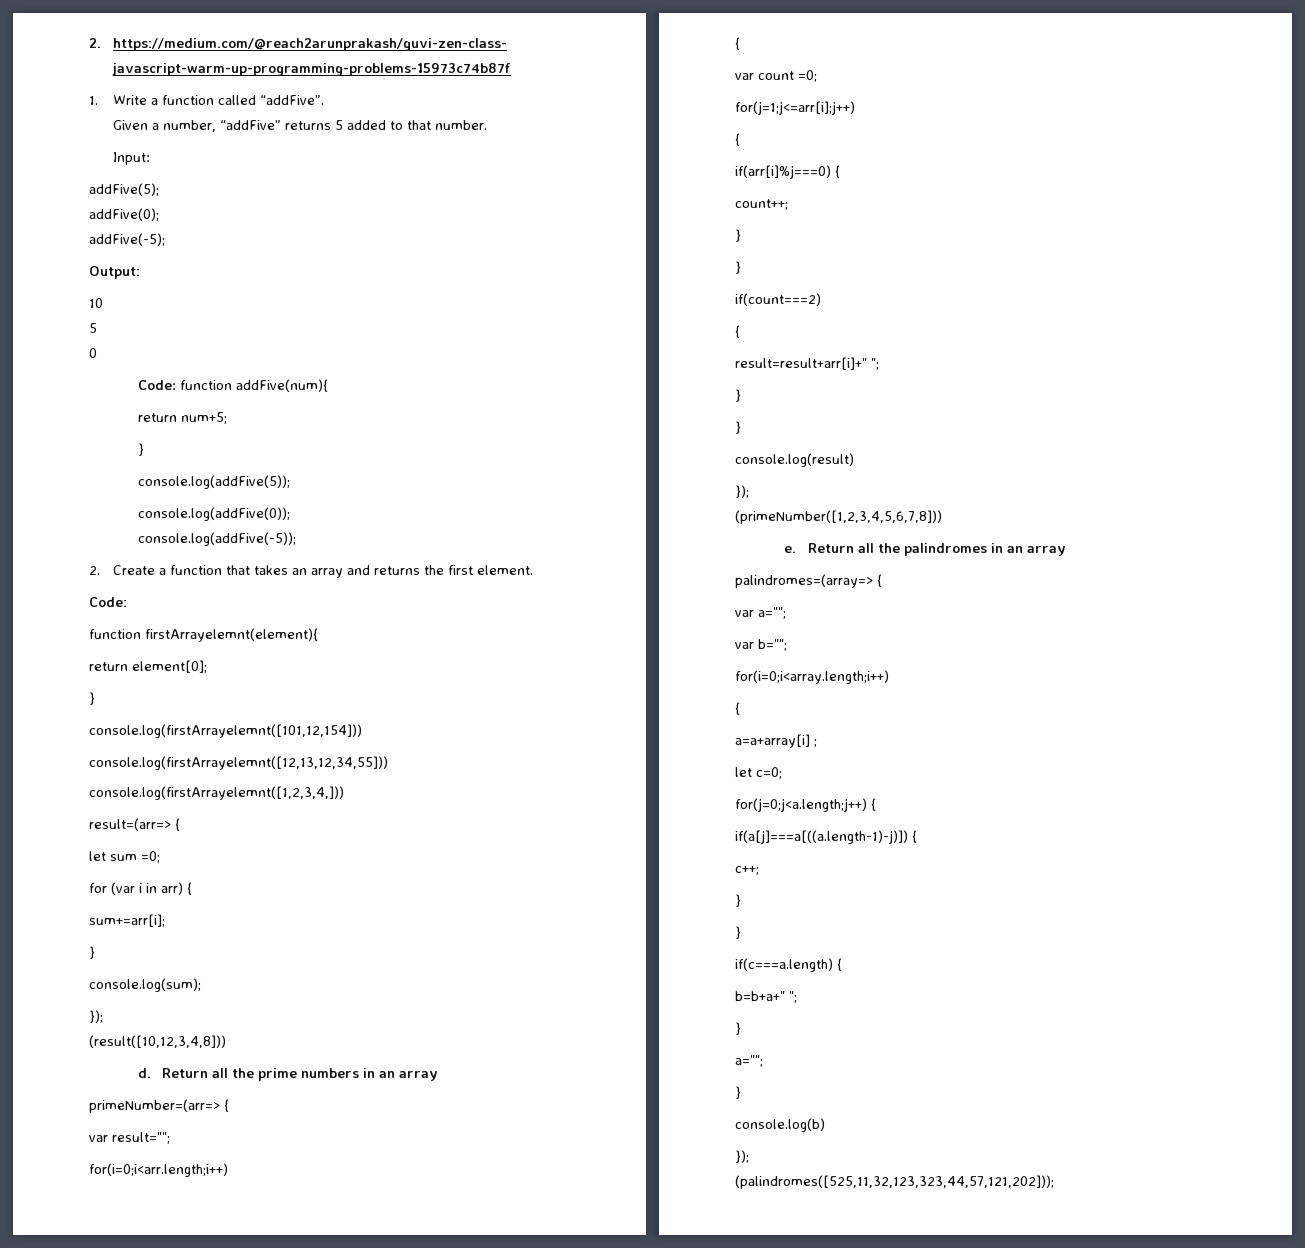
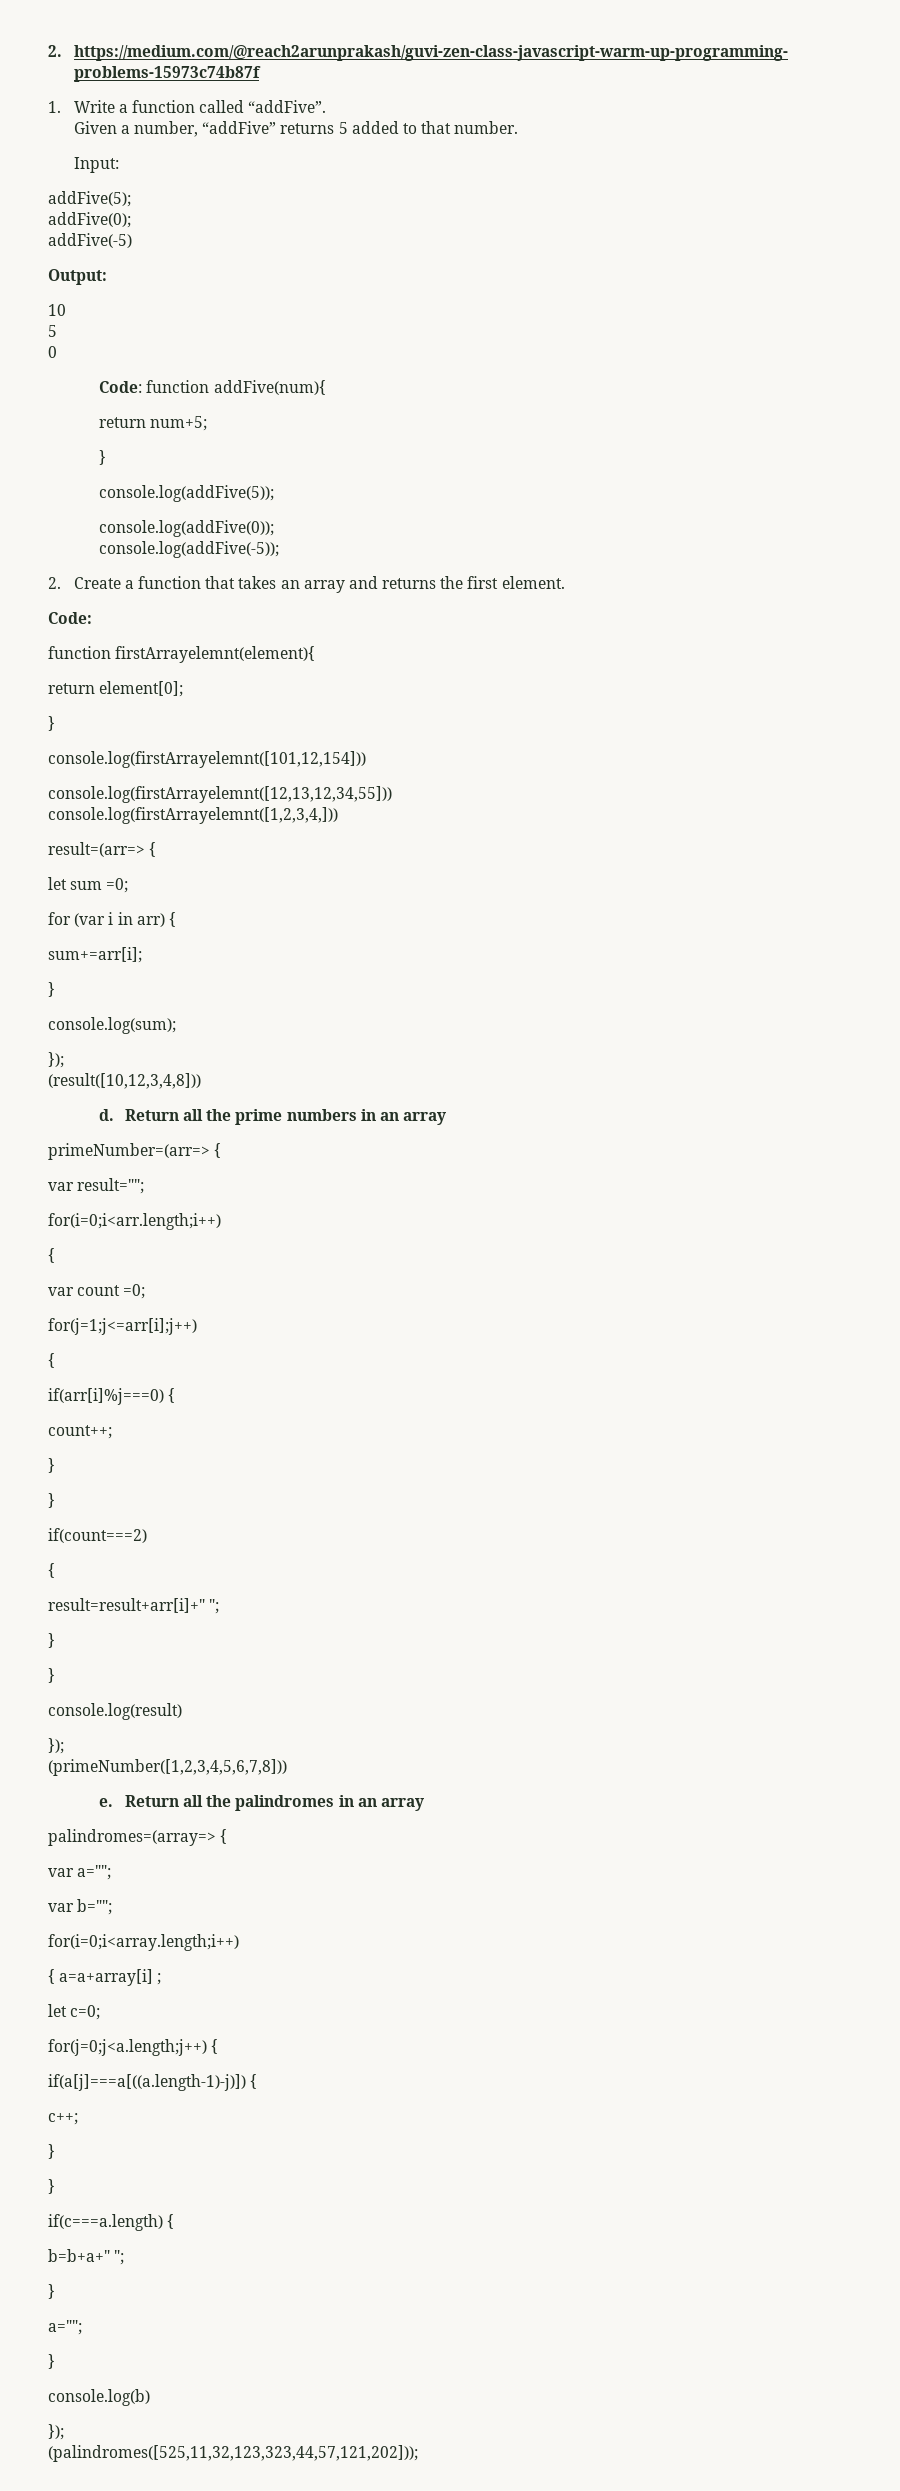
[89,233,165,246] addFive(-5); -> [48,233,132,248] addFive(-5)
(740, 708) // -> (55, 1976) none

